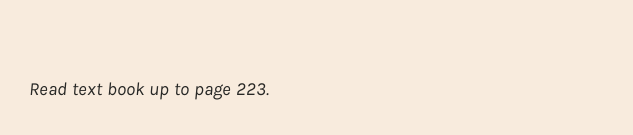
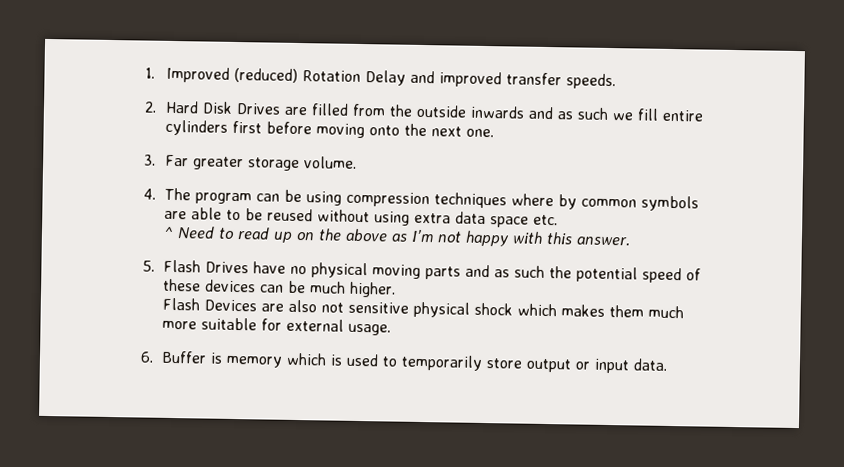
[29,82,269,100] Read text book up to page 223. -> [144,66,617,90] [143,100,705,122] [165,119,495,139] [143,154,358,172] [142,187,700,212] [164,207,559,228] [163,226,631,247] [141,259,702,284] [163,278,397,298] [162,297,685,319] [162,317,392,336] [139,350,669,374] 1. Improved (reduced) Rotation Delay and improved transfer speeds. // 2. Hard Disk Drives are filled from the outside inwards and as such we fill entire cylinders first before moving onto the next one. // 3. Far greater storage volume. // 4. The program can be using compression techniques where by common symbols are able to be reused without using extra data space etc. // ^ Need to read up on the above as I’m not happy with this answer. // 5. Flash Drives have no physical moving parts and as such the potential speed of these devices can be much higher. // Flash Devices are also not sensitive physical shock which makes them much more suitable for external usage. // 6. Buffer is memory which is used to temporarily store output or input data.

